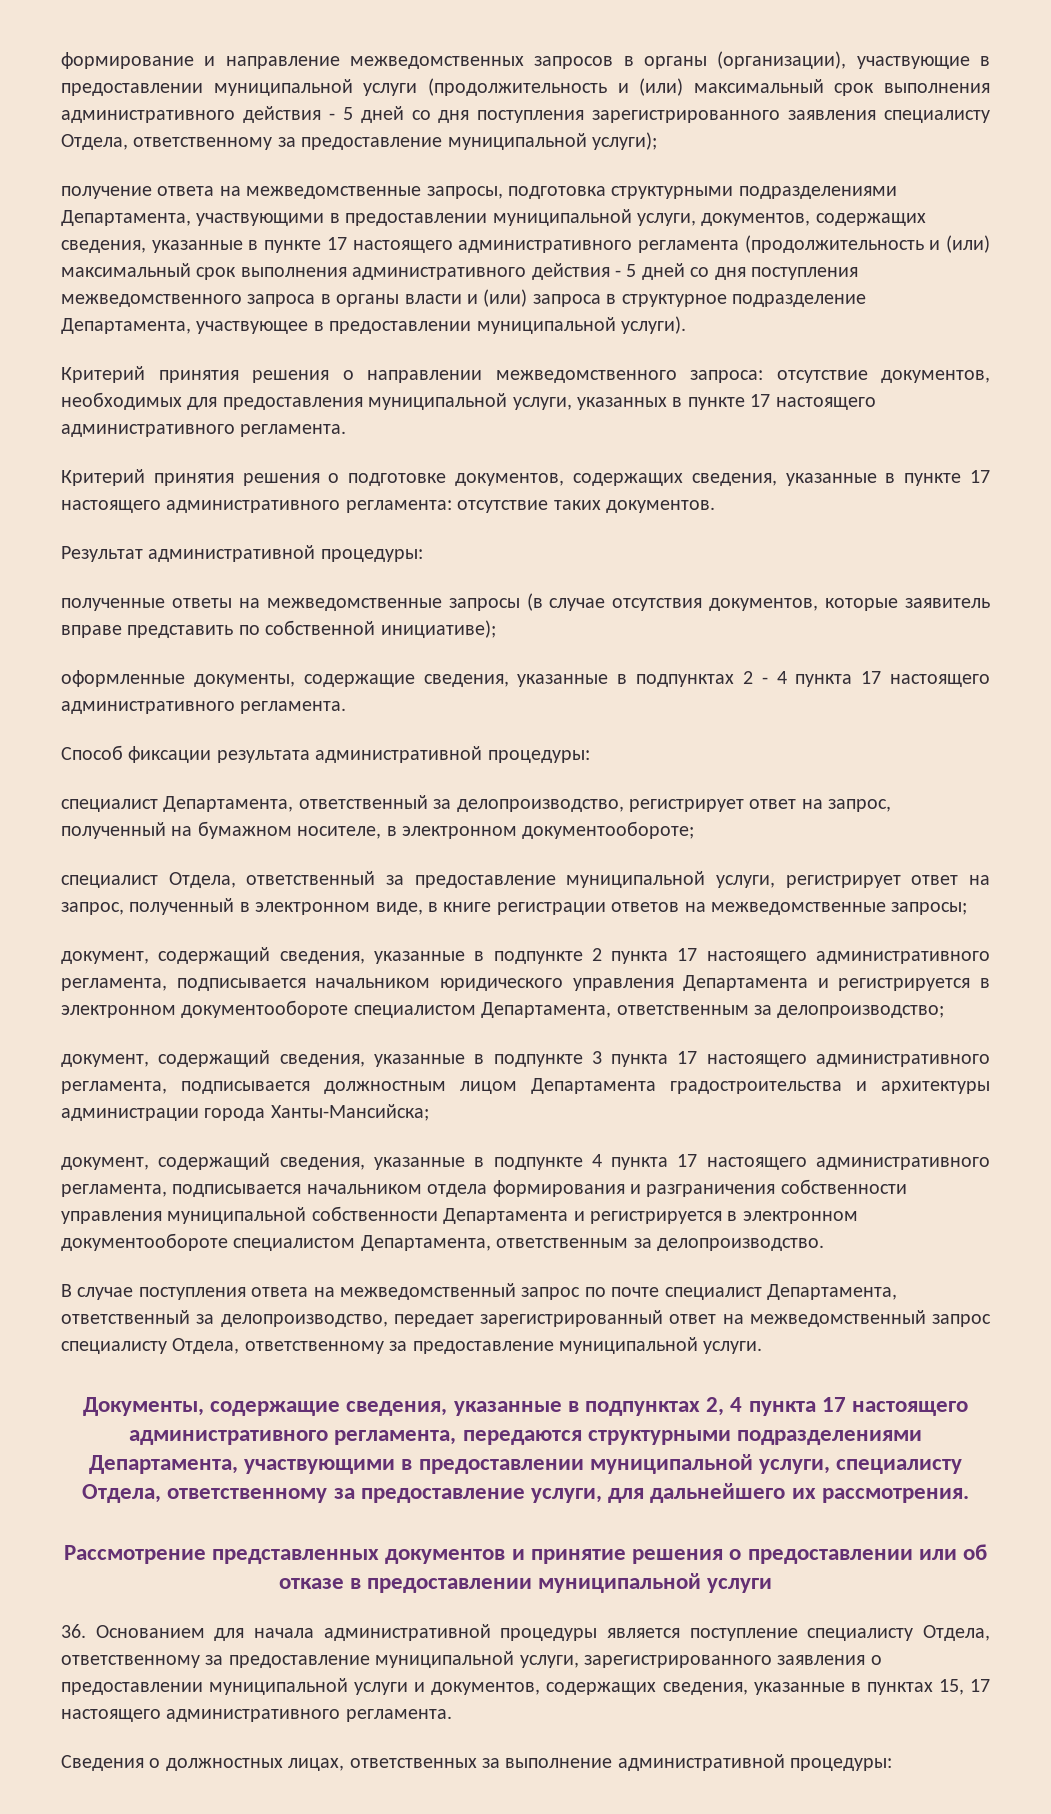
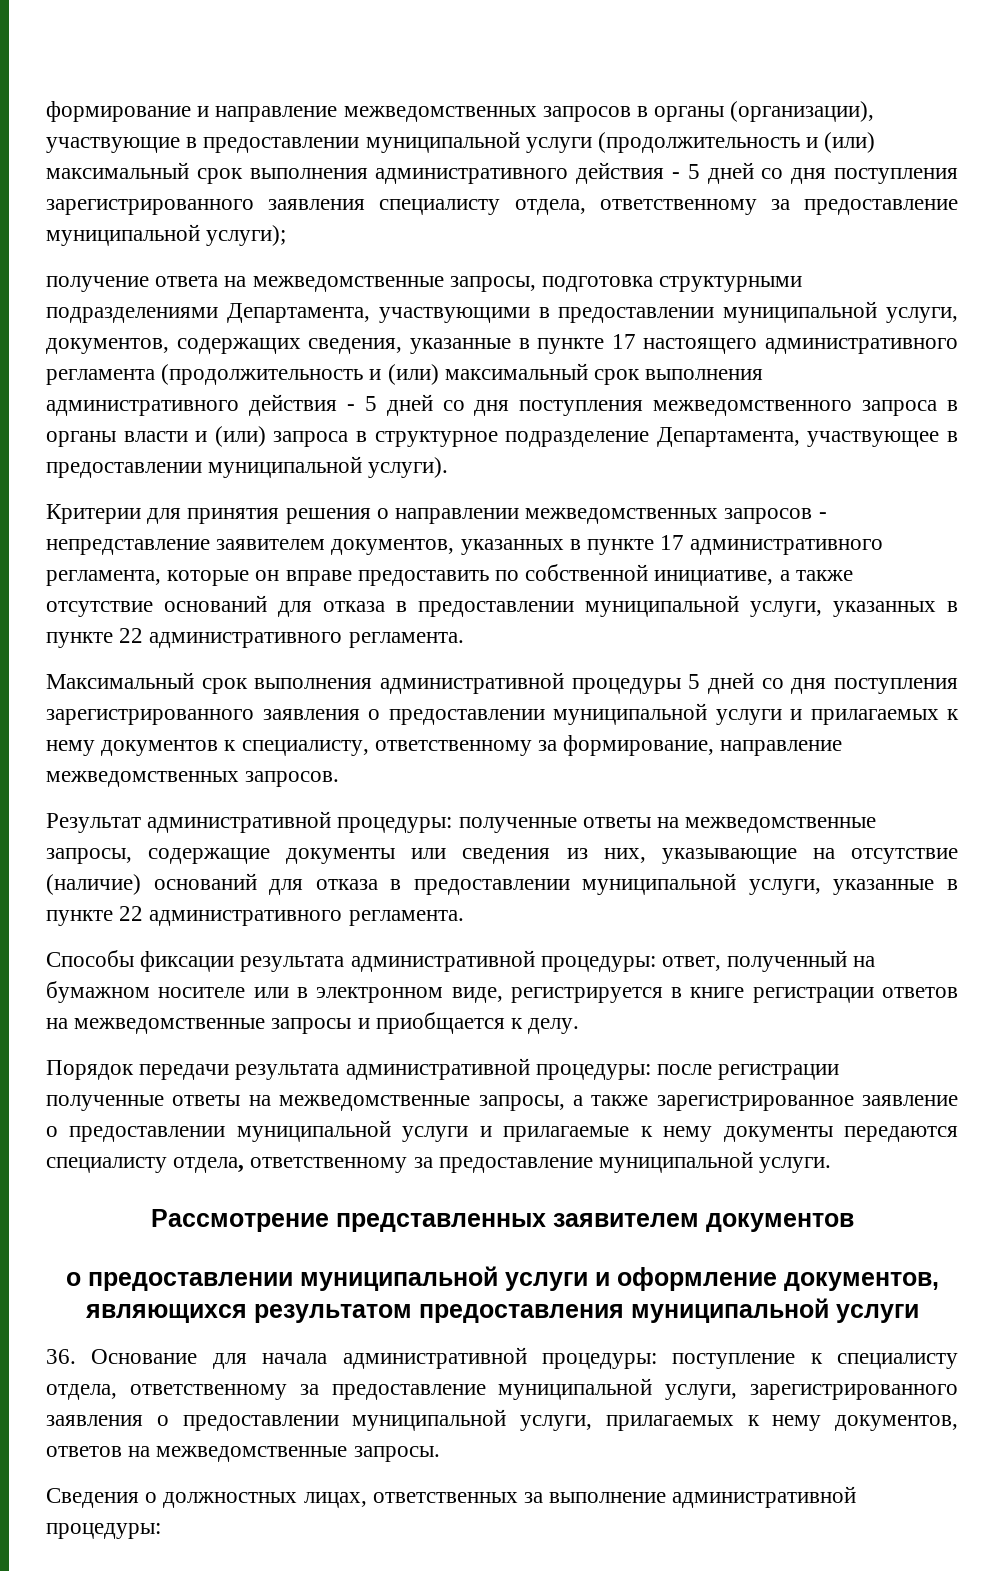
[61,134,128,150] Отдела, -> [514,199,586,215] отдела,
[61,366,145,383] Критерий -> [46,504,182,524] Критерии для
[495,370,990,383] [61,392,363,410] межведомственного запроса: отсутствие документов, необходимых для предоставления -> [525,508,827,524] [46,535,884,555] [46,564,853,586] [46,595,574,617] межведомственных запросов - непредставление заявителем документов, указанных в пункте 17 административного регламента, которые он вправе предоставить по собственной инициативе, а также отсутствие оснований для отказа в предоставлении
[750,394,876,410] [61,424,347,437] [61,469,990,486] [61,500,715,513] 17 настоящего административного регламента. // Критерий принятия решения о подготовке документов, содержащих сведения, указанные в пункте 17 настоящего административного регламента: отсутствие таких документов. -> [119,628,464,648] [46,672,958,694] [46,703,959,725] [46,735,843,756] [46,771,340,787] 22 административного регламента. // Максимальный срок выполнения административной процедуры 5 дней со дня поступления зарегистрированного заявления о предоставлении муниципальной услуги и прилагаемых к нему документов к специалисту, ответственному за формирование, направление межведомственных запросов.
[61,593,990,611] [61,620,496,638] [61,670,991,687] [61,701,347,714] [61,745,123,760] // полученные ответы на межведомственные запросы (в случае отсутствия документов, которые заявитель вправе представить по собственной инициативе); // оформленные документы, содержащие сведения, указанные в подпунктах 2 - 4 пункта 17 настоящего административного регламента. // Способ -> [458,817,877,833] [46,848,958,864] [46,873,958,895] [46,906,464,926] [46,950,134,967] полученные ответы на межведомственные запросы, содержащие документы или сведения из них, указывающие на отсутствие (наличие) оснований для отказа в предоставлении муниципальной услуги, указанные в пункте 22 административного регламента. // Способы
[61,795,892,812] [61,821,695,839] [61,871,990,888] [61,898,235,915] // специалист Департамента, ответственный за делопроизводство, регистрирует ответ на запрос, полученный на бумажном носителе, в электронном документообороте; // специалист Отдела, ответственный за предоставление муниципальной услуги, регистрирует ответ на запрос, полученный -> [662,950,876,972] [46,981,289,1003] ответ, полученный на бумажном носителе или
(423, 908) none -> [510,987,663,1003] регистрируется
[891,902,968,915] [61,947,990,964] [61,975,990,991] [61,1000,945,1018] [61,1050,990,1067] [61,1078,990,1094] [61,1104,429,1121] [61,1153,990,1170] [61,1179,907,1197] [61,1206,858,1224] [61,1233,824,1251] [61,1283,897,1300] [61,1310,991,1327] [61,1338,240,1354] запросы; // документ, содержащий сведения, указанные в подпункте 2 пункта 17 настоящего административного регламента, подписывается начальником юридического управления Департамента и регистрируется в электронном документообороте специалистом Департамента, ответственным за делопроизводство; // документ, содержащий сведения, указанные в подпункте 3 пункта 17 настоящего административного регламента, подписывается должностным лицом Департамента градостроительства и архитектуры администрации города Ханты-Мансийска; // документ, содержащий сведения, указанные в подпункте 4 пункта 17 настоящего административного регламента, подписывается начальником отдела формирования и разграничения собственности управления муниципальной собственности Департамента и регистрируется в электронном документообороте специалистом Департамента, ответственным за делопроизводство. // В случае поступления ответа на межведомственный запрос по почте специалист Департамента, ответственный за делопроизводство, передает зарегистрированный ответ на межведомственный запрос специалисту Отдела, -> [271,1012,580,1034] [46,1058,840,1080] [46,1095,958,1111] [46,1120,958,1142] [46,1157,245,1173] запросы и приобщается к делу. // Порядок передачи результата административной процедуры: после регистрации полученные ответы на межведомственные запросы, а также зарегистрированное заявление о предоставлении муниципальной услуги и прилагаемые к нему документы передаются специалисту отдела,
[82,1397,969,1416] [129,1430,922,1445] [88,1454,963,1474] [82,1483,969,1503] [64,1544,987,1564] [278,1578,532,1593] Документы, содержащие сведения, указанные в подпунктах 2, 4 пункта 17 настоящего административного регламента, передаются структурными подразделениями Департамента, участвующими в предоставлении муниципальной услуги, специалисту Отдела, ответственному за предоставление услуги, для дальнейшего их рассмотрения. // Рассмотрение представленных документов и принятие решения о предоставлении или об отказе в предоставлении -> [150,1209,854,1232] [65,1266,939,1291] [84,1304,624,1323] Рассмотрение представленных заявителем документов // о предоставлении муниципальной услуги и оформление документов, являющихся результатом предоставления
[95,1625,205,1638] Основанием -> [91,1349,198,1364] Основание
[500,1625,990,1641] процедуры является поступление специалисту Отдела, -> [541,1353,958,1369] [46,1384,117,1400] процедуры: поступление к специалисту отдела,
[354,1679,991,1695] [61,1709,452,1722] услуги и документов, содержащих сведения, указанные в пунктах 15, 17 настоящего административного регламента. -> [520,1415,958,1431] [46,1446,440,1462] услуги, прилагаемых к нему документов, ответов на межведомственные запросы.

